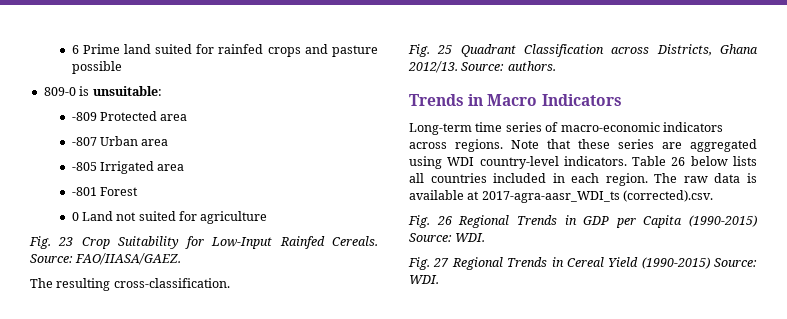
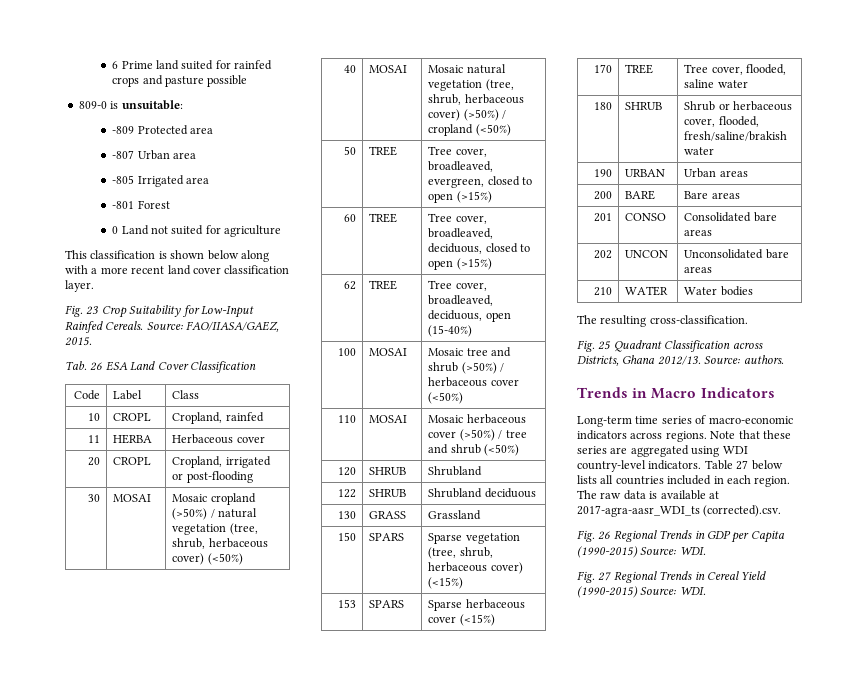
(268, 217) none -> [65,250,269,262] [65,265,290,275] [65,280,94,292] // This classification is shown below along with a more recent land cover classification layer.
[75,253,182,265] FAO/IIASA/GAEZ. -> [186,321,280,332] [65,337,92,346] [65,361,256,373] [73,390,100,400] [113,390,143,400] [172,390,200,399] [87,413,100,421] [113,413,152,421] [172,412,264,424] [87,435,100,443] [113,434,153,444] [172,434,265,444] [87,457,100,466] [113,457,152,465] [172,456,271,468] [172,471,253,483] [87,494,100,502] [113,494,152,502] [172,493,256,505] [172,508,258,520] [172,523,258,535] [172,538,268,549] [172,553,243,565] [343,65,356,73] [369,65,408,73] [428,64,506,74] [428,79,514,91] [428,94,524,105] [428,109,507,121] [428,124,511,136] [343,146,356,155] [369,146,398,156] [428,146,487,157] [428,161,494,172] [428,176,533,188] [428,191,492,203] [343,214,356,222] [369,213,398,223] [428,213,487,224] [428,228,494,239] [428,243,531,254] [428,258,492,270] [343,281,356,290] [369,280,398,290] [428,280,487,291] [428,295,494,306] [428,310,511,322] [428,325,473,337] [337,348,356,356] [369,348,408,356] [428,347,512,357] [428,362,505,374] [428,377,519,387] [428,392,464,404] [337,415,356,423] [369,415,408,423] [428,414,526,424] [428,429,527,441] [428,444,520,456] [337,467,356,476] [369,467,407,475] [428,466,483,476] [337,489,356,498] [369,489,407,497] [428,488,536,498] [337,511,356,519] [369,511,407,519] [428,510,482,520] [337,532,356,541] [369,533,405,541] [428,533,520,544] [428,547,493,559] [428,562,523,574] [428,577,464,589] [337,599,356,608] [369,600,405,608] [428,599,525,611] [428,614,495,626] [593,64,612,73] [625,64,654,74] [684,64,787,75] [684,79,748,88] [593,102,612,110] [625,102,663,110] [684,101,793,111] [684,116,759,127] [684,131,788,141] [684,147,715,155] [593,169,612,177] [625,169,666,177] [684,168,748,178] [593,191,612,200] [625,190,656,200] [684,191,740,199] [593,213,612,222] [625,213,667,221] [684,212,777,222] [684,229,713,236] [593,250,612,259] [625,250,669,258] [684,249,789,259] [684,266,713,273] [593,287,612,296] [625,286,669,296] [684,286,753,296] FAO/IIASA/GAEZ, 2015. // Tab. 26 ESA Land Cover Classification // Code | Label | Class // 10 | CROPL | Cropland, rainfed // 11 | HERBA | Herbaceous cover // 20 | CROPL | Cropland, irrigated or post-flooding // 30 | MOSAI | Mosaic cropland (>50%) / natural vegetation (tree, shrub, herbaceous cover) (<50%) // 40 | MOSAI | Mosaic natural vegetation (tree, shrub, herbaceous cover) (>50%) / cropland (<50%) // 50 | TREE | Tree cover, broadleaved, evergreen, closed to open (>15%) // 60 | TREE | Tree cover, broadleaved, deciduous, closed to open (>15%) // 62 | TREE | Tree cover, broadleaved, deciduous, open (15-40%) // 100 | MOSAI | Mosaic tree and shrub (>50%) / herbaceous cover (<50%) // 110 | MOSAI | Mosaic herbaceous cover (>50%) / tree and shrub (<50%) // 120 | SHRUB | Shrubland // 122 | SHRUB | Shrubland deciduous // 130 | GRASS | Grassland // 150 | SPARS | Sparse vegetation (tree, shrub, herbaceous cover) (<15%) // 153 | SPARS | Sparse herbaceous cover (<15%) // 170 | TREE | Tree cover, flooded, saline water // 180 | SHRUB | Shrub or herbaceous cover, flooded, fresh/saline/brakish water // 190 | URBAN | Urban areas // 200 | BARE | Bare areas // 201 | CONSO | Consolidated bare areas // 202 | UNCON | Unconsolidated bare areas // 210 | WATER | Water bodies
[671,157,686,166] 26 -> [736,460,749,470] 27

